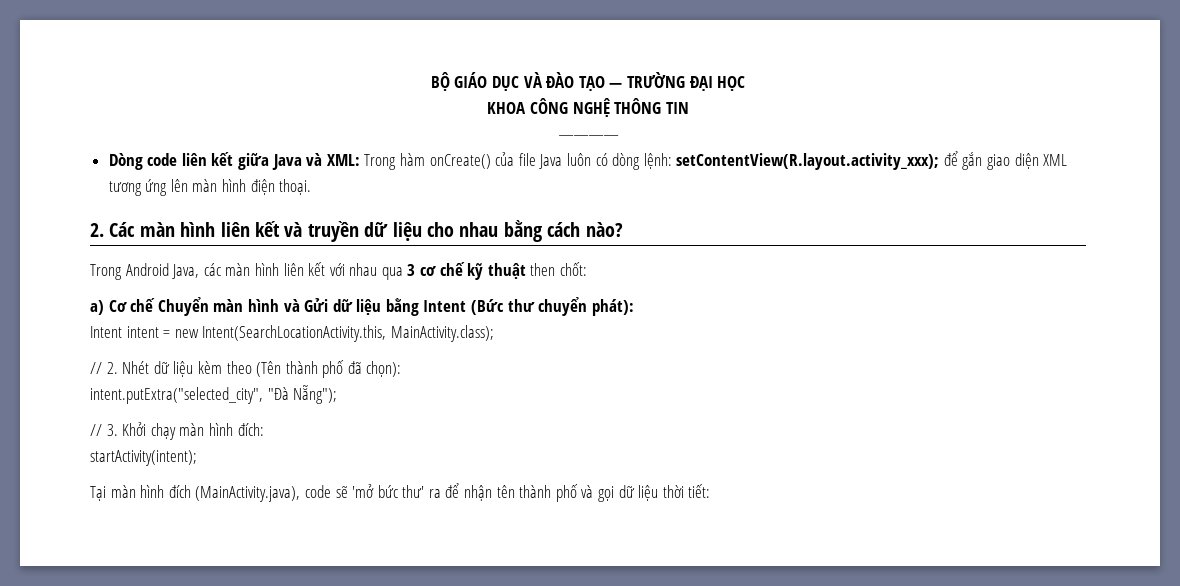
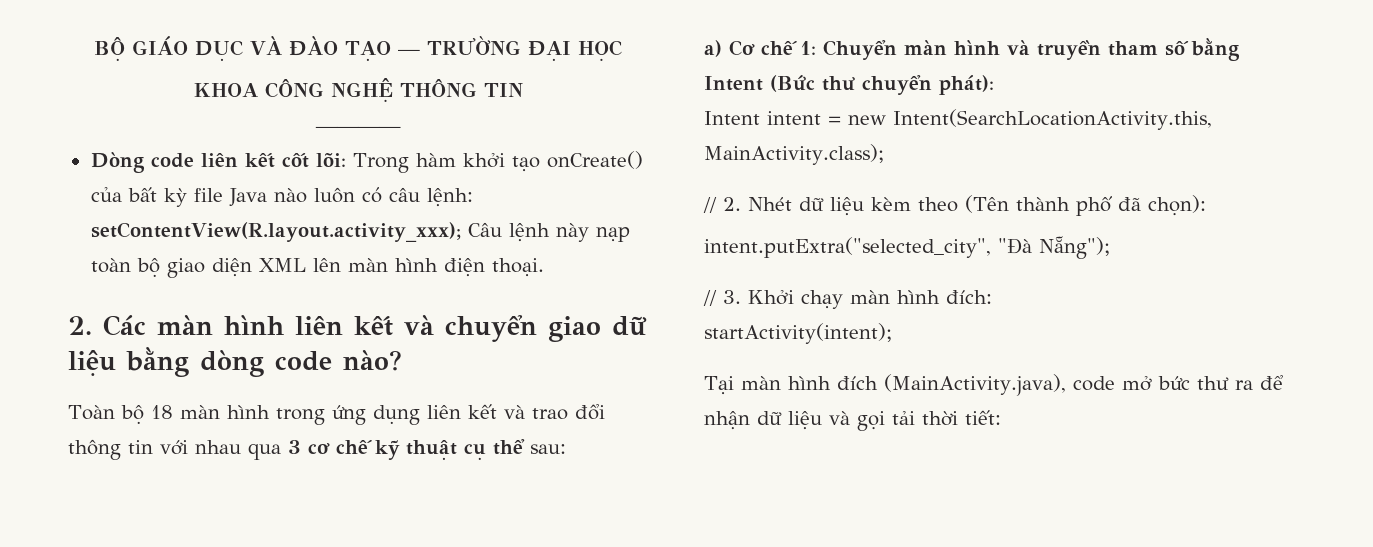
[238,152,515,170] giữa Java và XML: Trong hàm onCreate() của -> [281,151,643,173] [90,187,187,207] cốt lõi: Trong hàm khởi tạo onCreate() của bất kỳ
(563, 161) none -> [273,188,307,203] nào
[612,153,641,170] dòng -> [388,187,420,202] câu
[943,151,983,170] để gắn -> [467,222,630,242] [90,258,160,277] Câu lệnh này nạp toàn bộ
[108,179,168,196] tương ứng -> (306, 265) none
[307,220,623,242] [90,262,326,280] truyền dữ liệu cho nhau bằng cách nào? // Trong Android Java, các màn hình liên kết -> [445,315,647,342] [68,347,402,377] [68,404,605,425] [68,439,153,460] chuyển giao dữ liệu bằng dòng code nào? // Toàn bộ 18 màn hình trong ứng dụng liên kết và trao đổi thông tin
[530,262,588,276] then chốt: -> [464,439,566,460] cụ thể sau:
(156, 305) none -> [800,41,816,55] 1:
[304,298,382,315] Gửi dữ liệu -> [1037,40,1189,60] truyền tham số
[335,483,659,502] sẽ 'mở bức thư' ra để nhận tên thành phố và gọi dữ liệu -> [1121,375,1283,391] [704,411,915,431] mở bức thư ra để nhận dữ liệu và gọi tải

